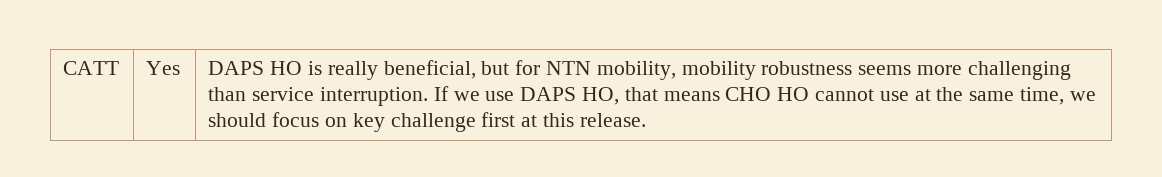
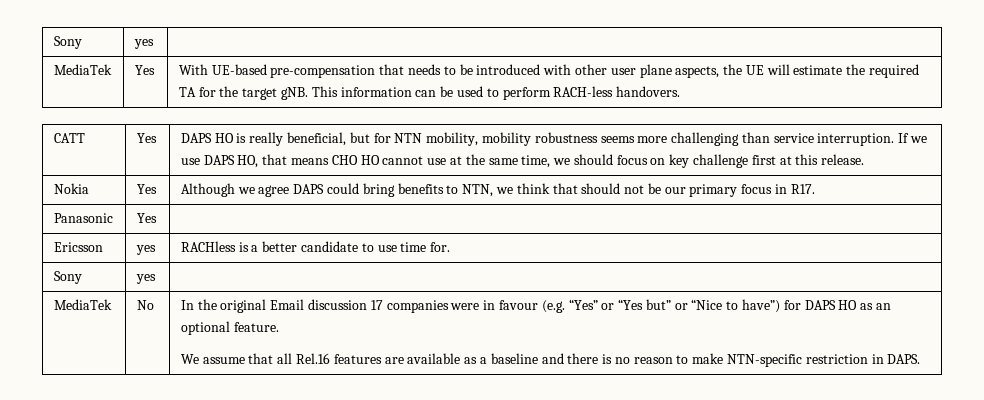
(63, 68) none -> [53,36,82,49] [133,39,154,49] [53,64,112,75] [134,65,155,75] [178,64,919,78] [178,86,681,100] Sony | yes | // MediaTek | Yes | With UE-based pre-compensation that needs to be introduced with other user plane aspects, the UE will estimate the required TA for the target gNB. This information can be used to perform RACH-less handovers. //
(646, 120) none -> [53,183,89,194] [136,184,157,194] [180,183,815,197] [53,213,113,223] [136,213,157,223] [53,242,103,252] [135,245,156,255] [180,241,451,252] [53,271,82,284] [135,274,156,284] [53,299,112,310] [136,300,154,310] [180,299,891,313] [180,321,279,335] [180,353,921,367] // Nokia | Yes | Although we agree DAPS could bring benefits to NTN, we think that should not be our primary focus in R17. // Panasonic | Yes | // Ericsson | yes | RACHless is a better candidate to use time for. // Sony | yes | // MediaTek | No | In the original Email discussion 17 companies were in favour (e.g. “Yes” or “Yes but” or “Nice to have”) for DAPS HO as an optional feature. // We assume that all Rel.16 features are available as a baseline and there is no reason to make NTN-specific restriction in DAPS.

